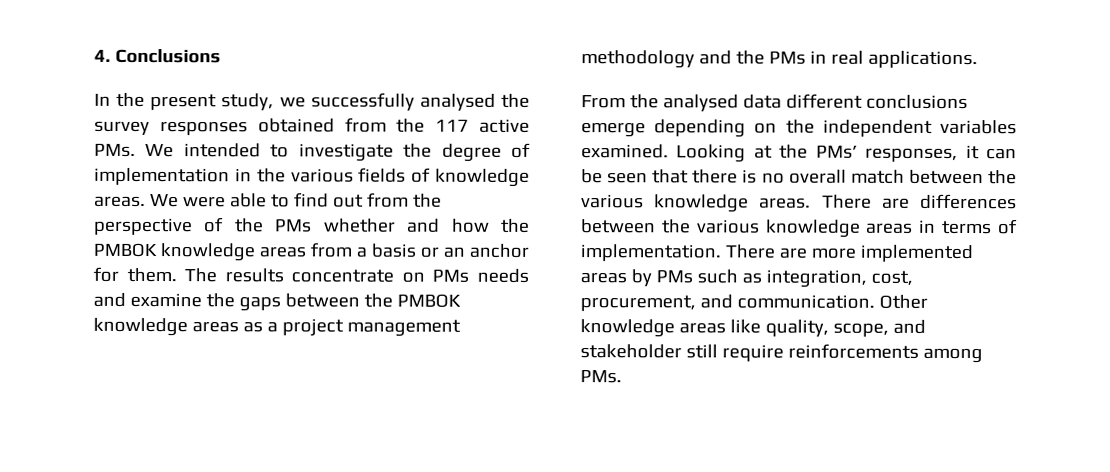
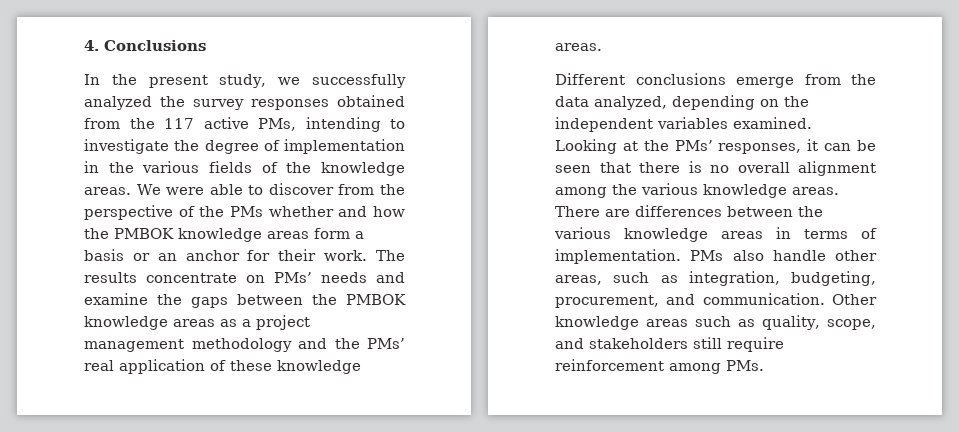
[419,93,496,111] analysed -> [84,96,152,110] analyzed
[94,143,261,158] PMs. We intended -> [258,117,381,132] PMs, intending
(432, 175) none -> [286,162,312,173] the
[293,192,364,208] find out -> [268,183,334,195] discover
[310,242,352,258] from -> [314,228,350,239] form
[126,267,177,283] them. -> [278,249,368,261] their work.
[432,269,470,283] PMs -> [274,272,312,283] PMs’
[768,50,978,69] [581,93,968,112] [581,122,646,138] PMs in real applications. // From the analysed data different conclusions emerge -> [367,338,405,349] [84,359,361,374] [555,43,602,51] [555,73,876,88] [555,96,667,110] PMs’ real application of these knowledge areas. // Different conclusions emerge from the data analyzed,
[850,169,984,185] match between -> [798,161,876,176] [555,187,607,198] alignment among
[724,244,973,263] [580,269,693,287] There are more implemented areas by PMs -> [690,250,877,261] [555,275,602,285] PMs also handle other areas,
[870,270,913,286] cost, -> [791,271,876,286] budgeting,
[729,319,761,334] like -> [695,316,756,327] such as
[580,344,682,359] stakeholder -> [589,338,688,349] stakeholders
[787,343,919,359] reinforcements -> [555,359,664,371] reinforcement

